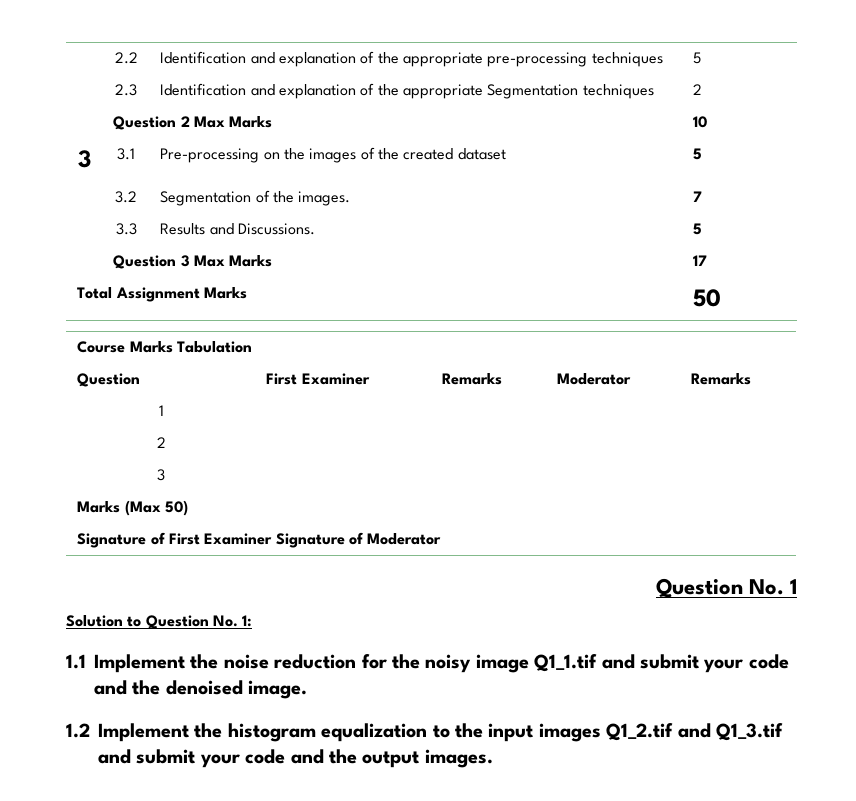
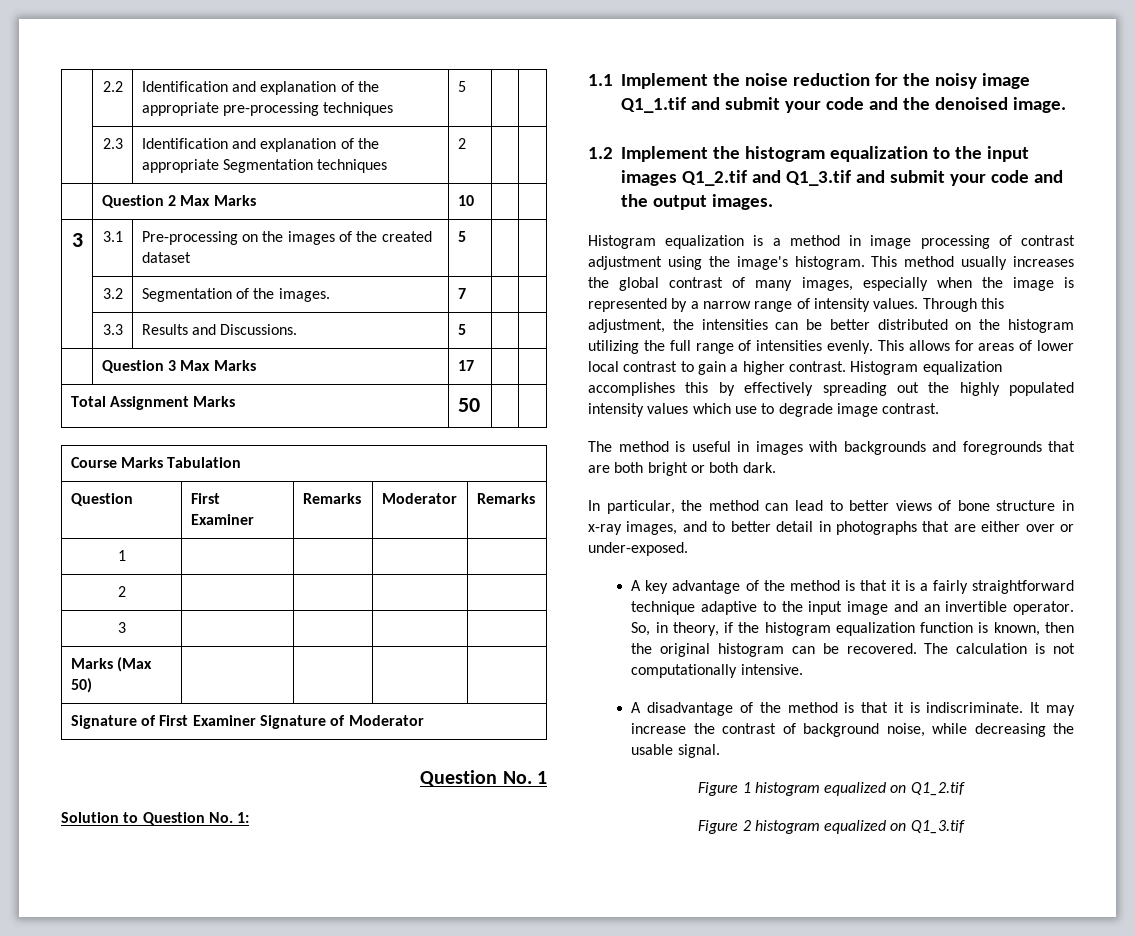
(493, 758) none -> [588,235,1075,249] [588,256,1074,270] [588,277,1074,291] [588,298,1004,312] [588,319,1074,333] [588,340,1074,354] [588,361,1002,375] [588,382,1074,396] [588,403,940,417] [588,441,1075,455] [588,462,776,476] [588,500,1074,514] [588,521,1074,535] [588,542,688,556] [631,580,1074,594] [631,601,1074,615] [631,622,1074,636] [631,643,1075,657] [631,664,803,678] [631,702,1075,716] [631,723,1074,737] [631,744,720,758] [698,782,965,796] [698,820,965,834] // Histogram equalization is a method in image processing of contrast adjustment using the image's histogram. This method usually increases the global contrast of many images, especially when the image is represented by a narrow range of intensity values. Through this adjustment, the intensities can be better distributed on the histogram utilizing the full range of intensities evenly. This allows for areas of lower local contrast to gain a higher contrast. Histogram equalization accomplishes this by effectively spreading out the highly populated intensity values which use to degrade image contrast. // The method is useful in images with backgrounds and foregrounds that are both bright or both dark. // In particular, the method can lead to better views of bone structure in x-ray images, and to better detail in photographs that are either over or under-exposed. // A key advantage of the method is that it is a fairly straightforward technique adaptive to the input image and an invertible operator. So, in theory, if the histogram equalization function is known, then the original histogram can be recovered. The calculation is not computationally intensive. // A disadvantage of the method is that it is indiscriminate. It may increase the contrast of background noise, while decreasing the usable signal. // Figure 1 histogram equalized on Q1_2.tif // Figure 2 histogram equalized on Q1_3.tif

